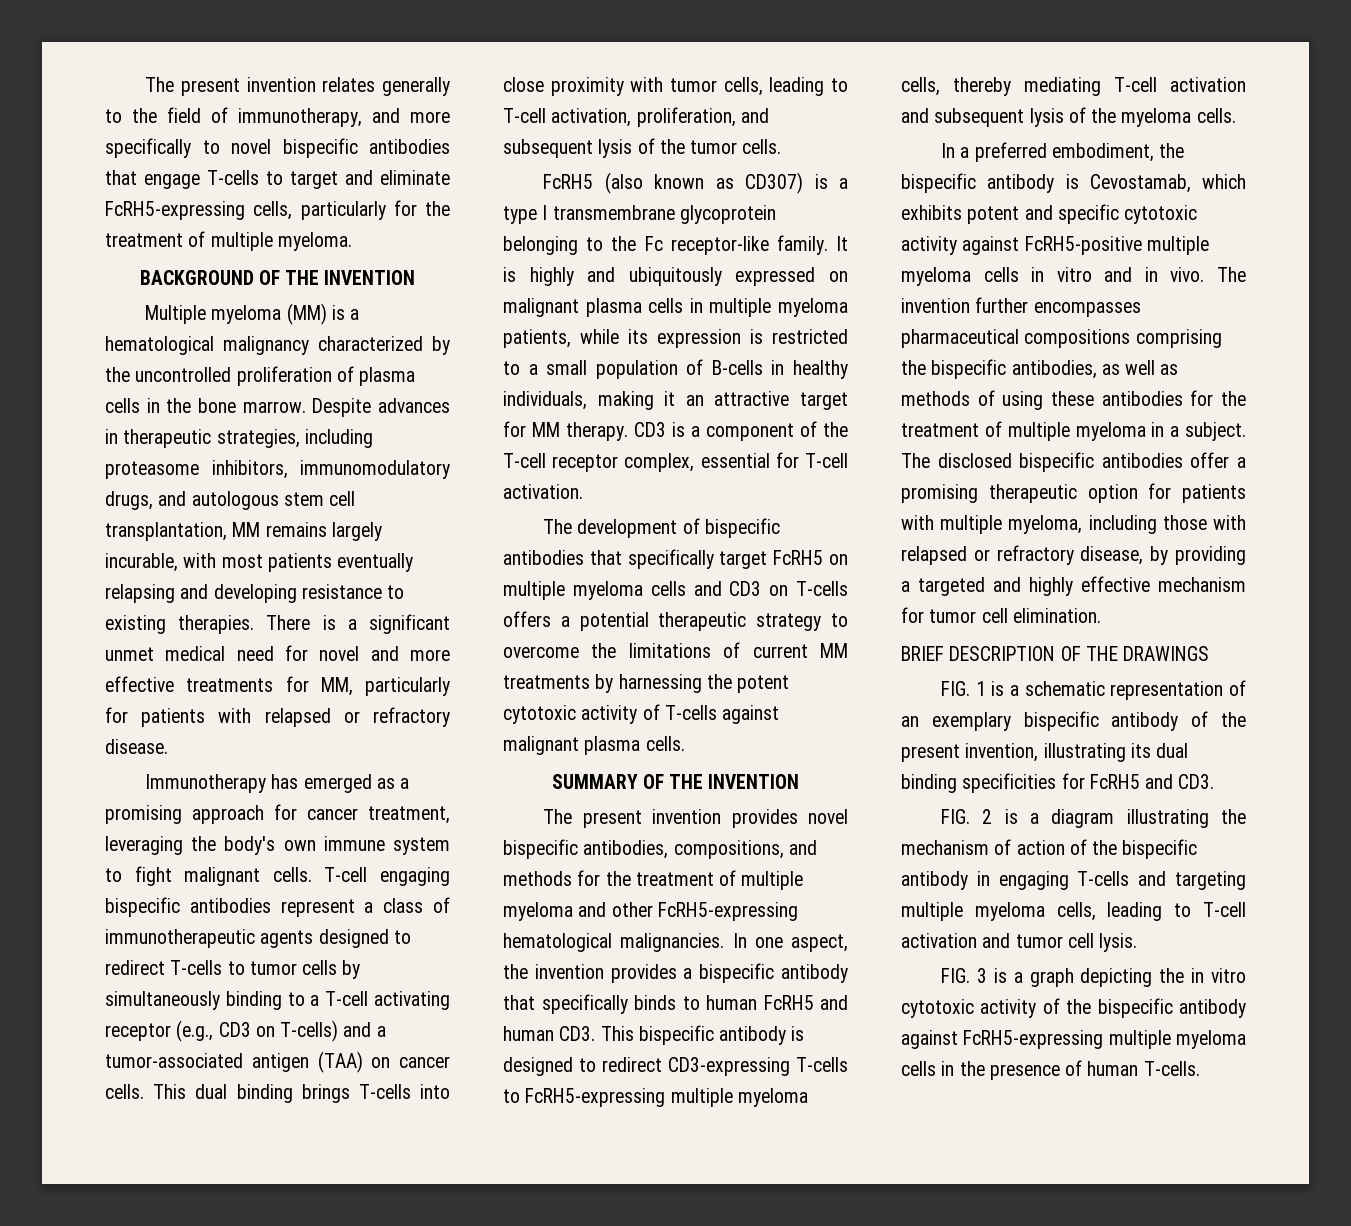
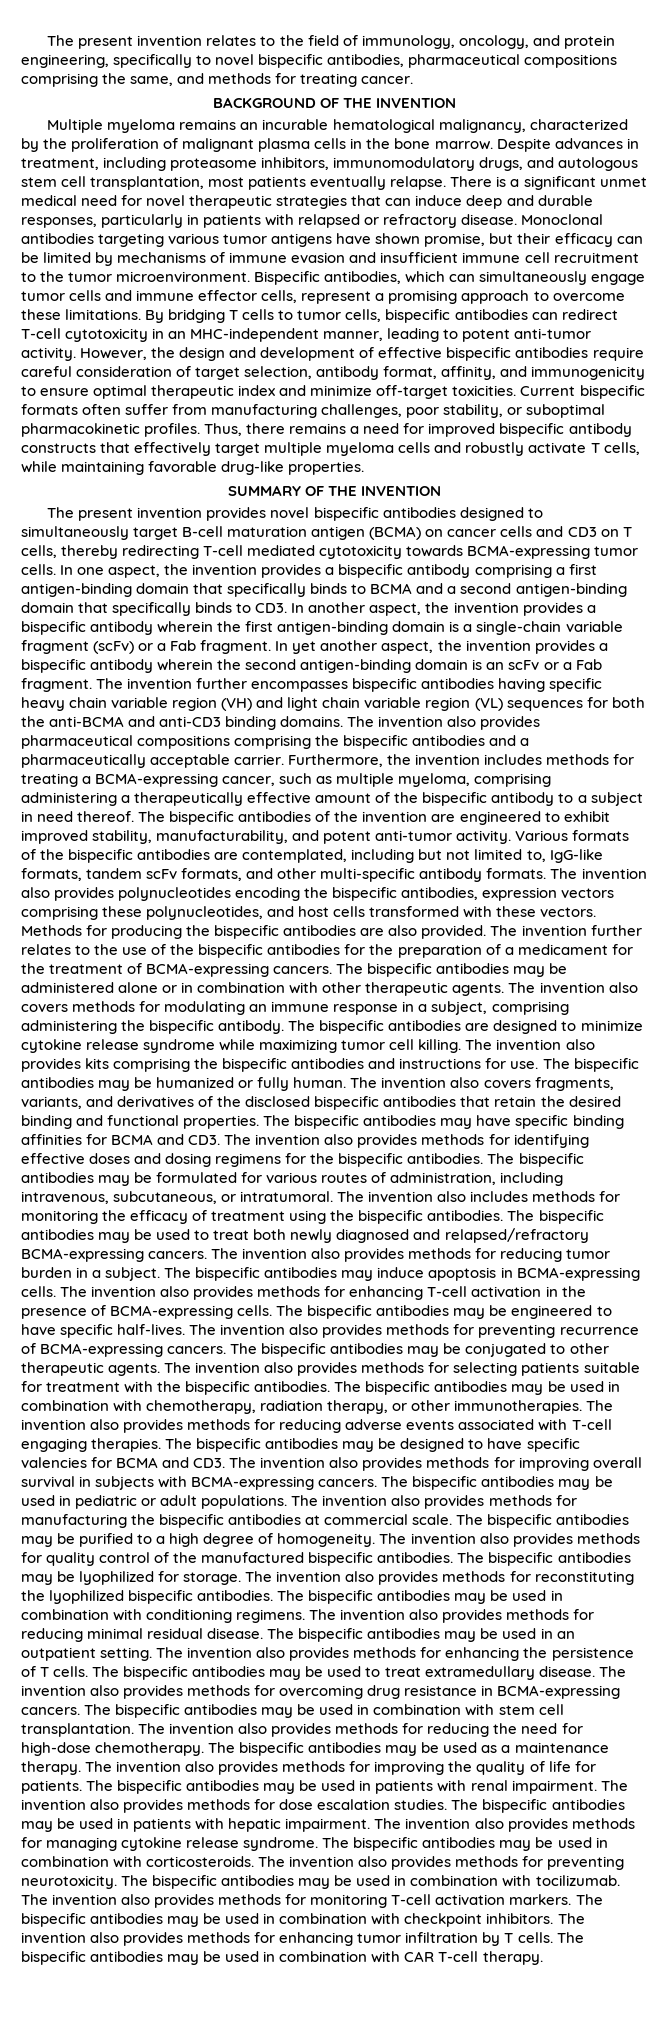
[382,77,450,96] generally -> (257, 40) none
[238,108,450,127] [105,138,450,158] [105,170,450,189] [105,200,450,220] [105,231,352,251] immunotherapy, and more specifically to novel bispecific antibodies that engage T-cells to target and eliminate FcRH5-expressing cells, particularly for the treatment of multiple myeloma. -> [361,35,615,49] [21,54,618,68] [21,73,414,87] immunology, oncology, and protein engineering, specifically to novel bispecific antibodies, pharmaceutical compositions comprising the same, and methods for treating cancer.
[286,303,360,325] [105,336,309,355] (MM) is a hematological malignancy -> [179,119,526,133] remains an incurable hematological malignancy,
[135,367,232,382] uncontrolled -> (68, 143) none
(354, 374) none -> [182,138,255,152] malignant
[123,429,300,448] therapeutic strategies, -> [21,158,99,170] treatment,
[232,522,382,541] [105,553,414,572] [105,584,405,603] [105,615,255,634] MM remains largely incurable, with most patients eventually relapsing and developing resistance to existing therapies. -> [208,176,447,190] most patients eventually relapse.
[370,646,450,661] [105,676,450,696] [105,707,128,723] and more effective treatments for MM, particularly for -> [189,195,593,209] [21,214,200,228] therapeutic strategies that can induce deep and durable responses, particularly in
[145,774,410,793] [105,804,450,824] [105,836,450,855] [105,866,450,886] [105,897,451,917] [105,929,411,948] [105,960,361,979] [105,991,451,1010] [105,1020,386,1042] [105,1051,450,1073] [105,1084,450,1103] [503,77,848,96] [503,107,769,127] [503,138,782,158] [543,172,848,194] [503,205,776,224] [503,235,848,255] [503,267,848,286] [503,298,848,317] [503,329,848,348] [503,359,848,379] [503,391,848,410] [503,421,848,441] [503,452,848,472] [503,484,583,499] [543,519,573,534] // Immunotherapy has emerged as a promising approach for cancer treatment, leveraging the body's own immune system to fight malignant cells. T-cell engaging bispecific antibodies represent a class of immunotherapeutic agents designed to redirect T-cells to tumor cells by simultaneously binding to a T-cell activating receptor (e.g., CD3 on T-cells) and a tumor-associated antigen (TAA) on cancer cells. This dual binding brings T-cells into close proximity with tumor cells, leading to T-cell activation, proliferation, and subsequent lysis of the tumor cells. // FcRH5 (also known as CD307) is a type I transmembrane glycoprotein belonging to the Fc receptor-like family. It is highly and ubiquitously expressed on malignant plasma cells in multiple myeloma patients, while its expression is restricted to a small population of B-cells in healthy individuals, making it an attractive target for MM therapy. CD3 is a component of the T-cell receptor complex, essential for T-cell activation. // The -> [521,214,604,225] [21,233,643,247] [21,252,639,266] [21,271,646,285] [21,290,625,304] [21,309,618,323] [21,328,592,342] [21,347,257,361] Monoclonal antibodies targeting various tumor antigens have shown promise, but their efficacy can be limited by mechanisms of immune evasion and insufficient immune cell recruitment to the tumor microenvironment. Bispecific antibodies, which can simultaneously engage tumor cells and immune effector cells, represent a promising approach to overcome these limitations. By bridging T cells to tumor cells, bispecific antibodies can redirect T-cell cytotoxicity in an MHC-independent manner, leading to potent anti-tumor activity. However, the design and
[704,518,780,538] [503,549,848,569] [503,581,848,600] [503,611,848,631] [503,642,848,658] [503,674,790,693] [503,704,780,724] [503,736,685,755] bispecific antibodies that specifically target FcRH5 on multiple myeloma cells and CD3 on T-cells offers a potential therapeutic strategy to overcome the limitations of current MM treatments by harnessing the potent cytotoxic activity of T-cells against malignant plasma cells. -> [378,347,644,361] [21,366,646,380] [21,385,645,399] [21,404,606,418] [21,423,632,437] [21,442,640,456] [21,461,365,475] effective bispecific antibodies require careful consideration of target selection, antibody format, affinity, and immunogenicity to ensure optimal therapeutic index and minimize off-target toxicities. Current bispecific formats often suffer from manufacturing challenges, poor stability, or suboptimal pharmacokinetic profiles. Thus, there remains a need for improved bispecific antibody constructs that effectively target multiple myeloma cells and robustly activate T cells, while maintaining favorable drug-like properties.
[583,840,817,859] [503,870,804,890] [503,902,798,921] [503,933,725,952] antibodies, compositions, and methods for the treatment of multiple myeloma and other FcRH5-expressing hematological malignancies. -> [382,507,543,521] [21,526,632,540] [21,545,639,559] [21,564,56,575] antibodies designed to simultaneously target B-cell maturation antigen (BCMA) on cancer cells and CD3 on T cells, thereby redirecting T-cell mediated cytotoxicity towards BCMA-expressing tumor cells.
[503,994,848,1014] [503,1025,805,1045] [503,1057,848,1076] [503,1088,808,1107] [901,77,1246,96] [901,107,1236,127] [941,142,1185,162] [901,173,1246,193] [901,204,1198,224] [901,236,1209,255] [901,267,1246,286] [901,297,1141,317] that specifically binds to human FcRH5 and human CD3. This bispecific antibody is designed to redirect CD3-expressing T-cells to FcRH5-expressing multiple myeloma cells, thereby mediating T-cell activation and subsequent lysis of the myeloma cells. // In a preferred embodiment, the bispecific antibody is Cevostamab, which exhibits potent and specific cytotoxic activity against FcRH5-positive multiple myeloma cells in vitro and in vivo. The invention further encompasses -> [474,564,597,578] [21,583,627,597] [21,602,596,616] [21,621,623,635] [21,640,608,654] [21,659,602,673] [21,678,603,692] [21,697,645,711] [21,716,541,730] comprising a first antigen-binding domain that specifically binds to BCMA and a second antigen-binding domain that specifically binds to CD3. In another aspect, the invention provides a bispecific antibody wherein the first antigen-binding domain is a single-chain variable fragment (scFv) or a Fab fragment. In yet another aspect, the invention provides a bispecific antibody wherein the second antigen-binding domain is an scFv or a Fab fragment. The invention further encompasses bispecific antibodies having specific heavy chain variable region (VH) and light chain variable region (VL) sequences for both the anti-BCMA and anti-CD3 binding domains. The invention also provides
[1011,360,1179,379] [901,390,1246,410] [901,421,1146,441] antibodies, as well as methods of using these antibodies for the treatment of multiple myeloma -> [412,735,530,746] [21,754,635,768] [21,773,552,787] [21,792,643,806] [21,811,610,825] [21,830,630,844] [21,849,603,863] [21,868,647,882] [21,887,615,901] [21,906,597,920] [21,925,642,939] [21,944,633,958] [21,963,568,977] [21,982,638,996] [21,1001,569,1015] [21,1020,643,1034] [21,1039,595,1053] [21,1058,639,1072] [21,1077,614,1091] [21,1096,621,1110] [21,1115,624,1129] [21,1134,589,1148] [21,1153,584,1167] [21,1172,564,1186] [21,1191,621,1204] [21,1210,604,1224] [21,1228,589,1243] [21,1248,611,1262] [21,1267,72,1278] antibodies and a pharmaceutically acceptable carrier. Furthermore, the invention includes methods for treating a BCMA-expressing cancer, such as multiple myeloma, comprising administering a therapeutically effective amount of the bispecific antibody to a subject in need thereof. The bispecific antibodies of the invention are engineered to exhibit improved stability, manufacturability, and potent anti-tumor activity. Various formats of the bispecific antibodies are contemplated, including but not limited to, IgG-like formats, tandem scFv formats, and other multi-specific antibody formats. The invention also provides polynucleotides encoding the bispecific antibodies, expression vectors comprising these polynucleotides, and host cells transformed with these vectors. Methods for producing the bispecific antibodies are also provided. The invention further relates to the use of the bispecific antibodies for the preparation of a medicament for the treatment of BCMA-expressing cancers. The bispecific antibodies may be administered alone or in combination with other therapeutic agents. The invention also covers methods for modulating an immune response in a subject, comprising administering the bispecific antibody. The bispecific antibodies are designed to minimize cytokine release syndrome while maximizing tumor cell killing. The invention also provides kits comprising the bispecific antibodies and instructions for use. The bispecific antibodies may be humanized or fully human. The invention also covers fragments, variants, and derivatives of the disclosed bispecific antibodies that retain the desired binding and functional properties. The bispecific antibodies may have specific binding affinities for BCMA and CD3. The invention also provides methods for identifying effective doses and dosing regimens for the bispecific antibodies. The bispecific antibodies may be formulated for various routes of administration, including intravenous, subcutaneous, or intratumoral. The invention also includes methods for monitoring the efficacy of treatment using the bispecific antibodies. The bispecific antibodies may be used to treat both newly diagnosed and relapsed/refractory BCMA-expressing cancers. The invention also provides methods for reducing tumor burden
[937,452,1246,472] [901,483,1246,503] [901,515,1246,534] [901,545,1246,565] [901,576,1246,596] [901,607,1101,623] [901,646,1210,661] [941,680,1246,700] [901,711,1246,731] [901,743,1189,762] [901,773,1215,793] [941,809,1246,828] [901,839,1198,859] [901,871,1246,890] [901,902,1246,921] [901,933,1138,952] [941,968,1246,987] [901,998,1246,1018] [901,1030,1246,1049] [901,1060,1200,1080] disclosed bispecific antibodies offer a promising therapeutic option for patients with multiple myeloma, including those with relapsed or refractory disease, by providing a targeted and highly effective mechanism for tumor cell elimination. // BRIEF DESCRIPTION OF THE DRAWINGS // FIG. 1 is a schematic representation of an exemplary bispecific antibody of the present invention, illustrating its dual binding specificities for FcRH5 and CD3. // FIG. 2 is a diagram illustrating the mechanism of action of the bispecific antibody in engaging T-cells and targeting multiple myeloma cells, leading to T-cell activation and tumor cell lysis. // FIG. 3 is a graph depicting the in vitro cytotoxic activity of the bispecific antibody against FcRH5-expressing multiple myeloma cells in the presence of human T-cells. -> [195,1267,640,1281] [21,1286,586,1300] [21,1305,612,1319] [21,1324,639,1338] [21,1343,609,1357] [21,1362,640,1376] [21,1381,620,1395] [21,1400,614,1414] [21,1419,612,1433] [21,1438,580,1452] [21,1457,642,1471] [21,1476,613,1490] [21,1495,577,1509] [21,1514,630,1528] [21,1533,640,1547] [21,1552,631,1566] [21,1571,634,1585] [21,1590,563,1604] [21,1609,595,1623] [21,1628,575,1642] [21,1647,634,1661] [21,1666,626,1680] [21,1685,621,1699] [21,1704,564,1718] [21,1723,583,1737] [21,1742,609,1756] [21,1761,596,1775] [21,1780,628,1794] [21,1799,625,1813] [21,1818,635,1832] [21,1837,608,1851] [21,1856,625,1870] [21,1875,620,1889] [21,1894,603,1908] [21,1913,585,1927] [21,1932,584,1946] [21,1951,543,1965] bispecific antibodies may induce apoptosis in BCMA-expressing cells. The invention also provides methods for enhancing T-cell activation in the presence of BCMA-expressing cells. The bispecific antibodies may be engineered to have specific half-lives. The invention also provides methods for preventing recurrence of BCMA-expressing cancers. The bispecific antibodies may be conjugated to other therapeutic agents. The invention also provides methods for selecting patients suitable for treatment with the bispecific antibodies. The bispecific antibodies may be used in combination with chemotherapy, radiation therapy, or other immunotherapies. The invention also provides methods for reducing adverse events associated with T-cell engaging therapies. The bispecific antibodies may be designed to have specific valencies for BCMA and CD3. The invention also provides methods for improving overall survival in subjects with BCMA-expressing cancers. The bispecific antibodies may be used in pediatric or adult populations. The invention also provides methods for manufacturing the bispecific antibodies at commercial scale. The bispecific antibodies may be purified to a high degree of homogeneity. The invention also provides methods for quality control of the manufactured bispecific antibodies. The bispecific antibodies may be lyophilized for storage. The invention also provides methods for reconstituting the lyophilized bispecific antibodies. The bispecific antibodies may be used in combination with conditioning regimens. The invention also provides methods for reducing minimal residual disease. The bispecific antibodies may be used in an outpatient setting. The invention also provides methods for enhancing the persistence of T cells. The bispecific antibodies may be used to treat extramedullary disease. The invention also provides methods for overcoming drug resistance in BCMA-expressing cancers. The bispecific antibodies may be used in combination with stem cell transplantation. The invention also provides methods for reducing the need for high-dose chemotherapy. The bispecific antibodies may be used as a maintenance therapy. The invention also provides methods for improving the quality of life for patients. The bispecific antibodies may be used in patients with renal impairment. The invention also provides methods for dose escalation studies. The bispecific antibodies may be used in patients with hepatic impairment. The invention also provides methods for managing cytokine release syndrome. The bispecific antibodies may be used in combination with corticosteroids. The invention also provides methods for preventing neurotoxicity. The bispecific antibodies may be used in combination with tocilizumab. The invention also provides methods for monitoring T-cell activation markers. The bispecific antibodies may be used in combination with checkpoint inhibitors. The invention also provides methods for enhancing tumor infiltration by T cells. The bispecific antibodies may be used in combination with CAR T-cell therapy.

